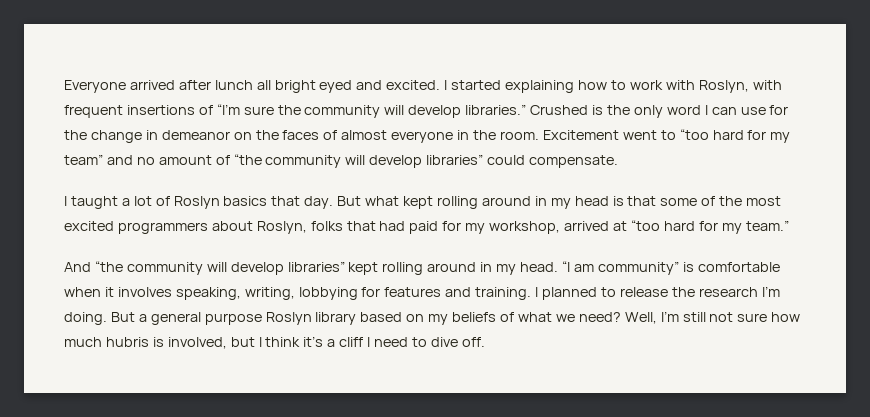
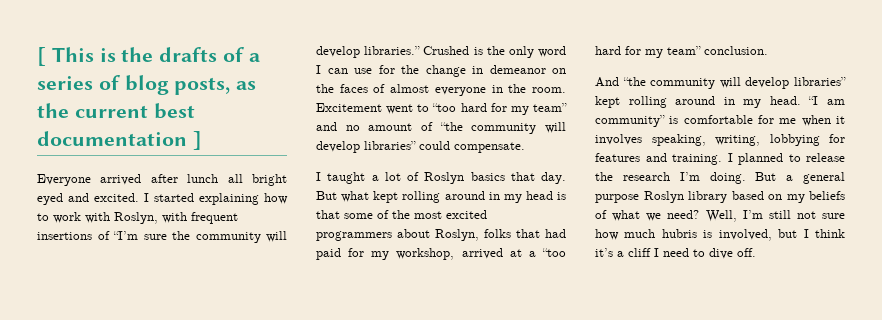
(64, 86) none -> [37,47,260,66] [37,75,257,95] [37,103,195,119] [37,131,202,150] [ This is the drafts of a series of blog posts, as the current best documentation ] //
[630,220,789,234] “too hard for my team.” -> [528,248,566,257] [595,46,768,58] a “too hard for my team” conclusion.
(780, 267) none -> [758,115,797,124] for me

